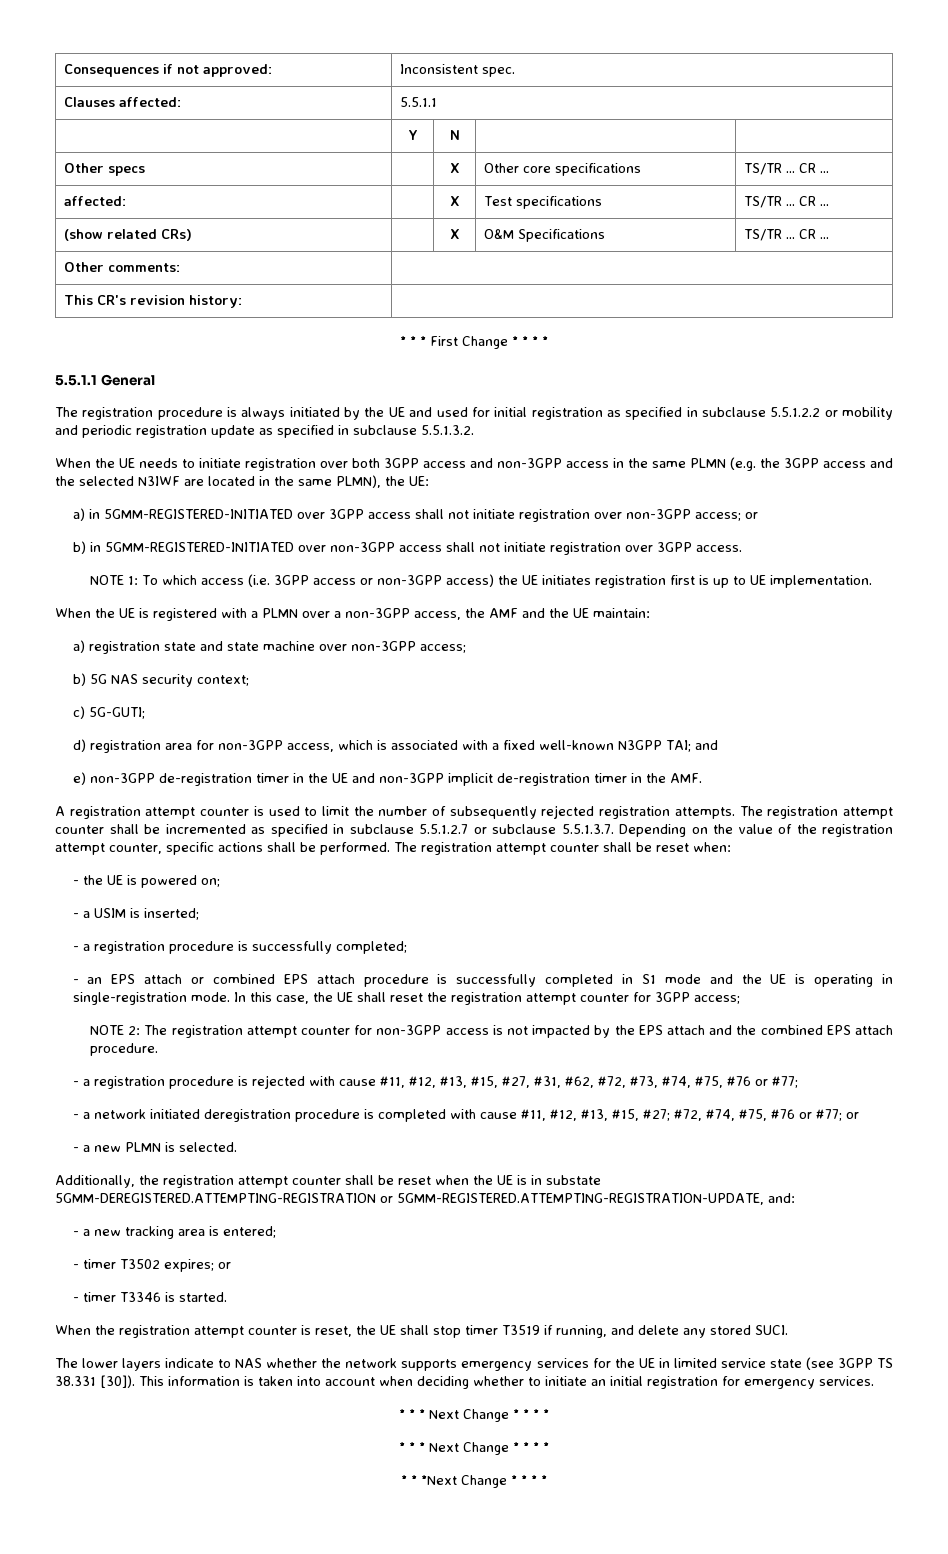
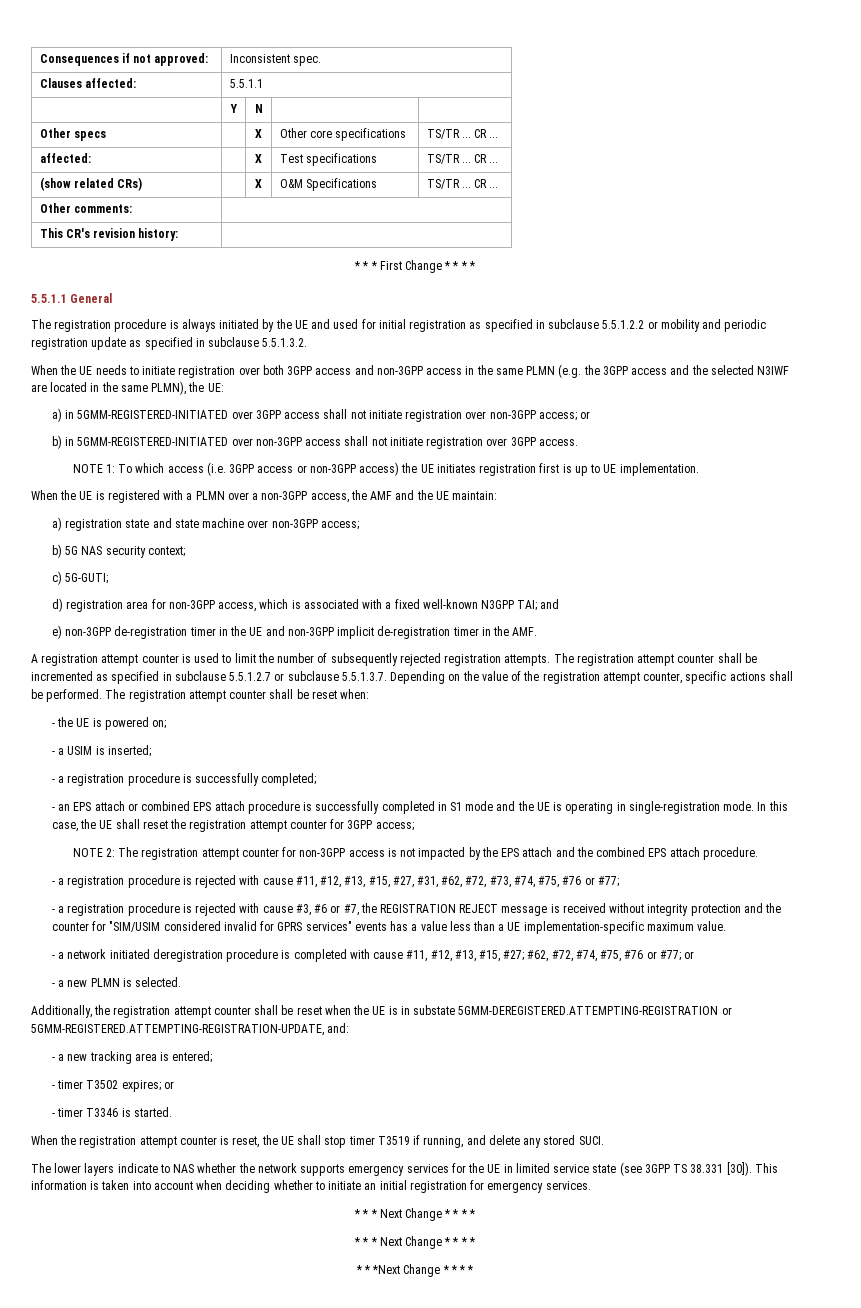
(798, 1082) none -> [51,903,782,916] [51,921,727,934] // - a registration procedure is rejected with cause #3, #6 or #7, the REGISTRATION REJECT message is received without integrity protection and the counter for "SIM/USIM considered invalid for GPRS services" events has a value less than a UE implementation-specific maximum value.
(670, 1115) none -> [527,950,549,962] #62,

